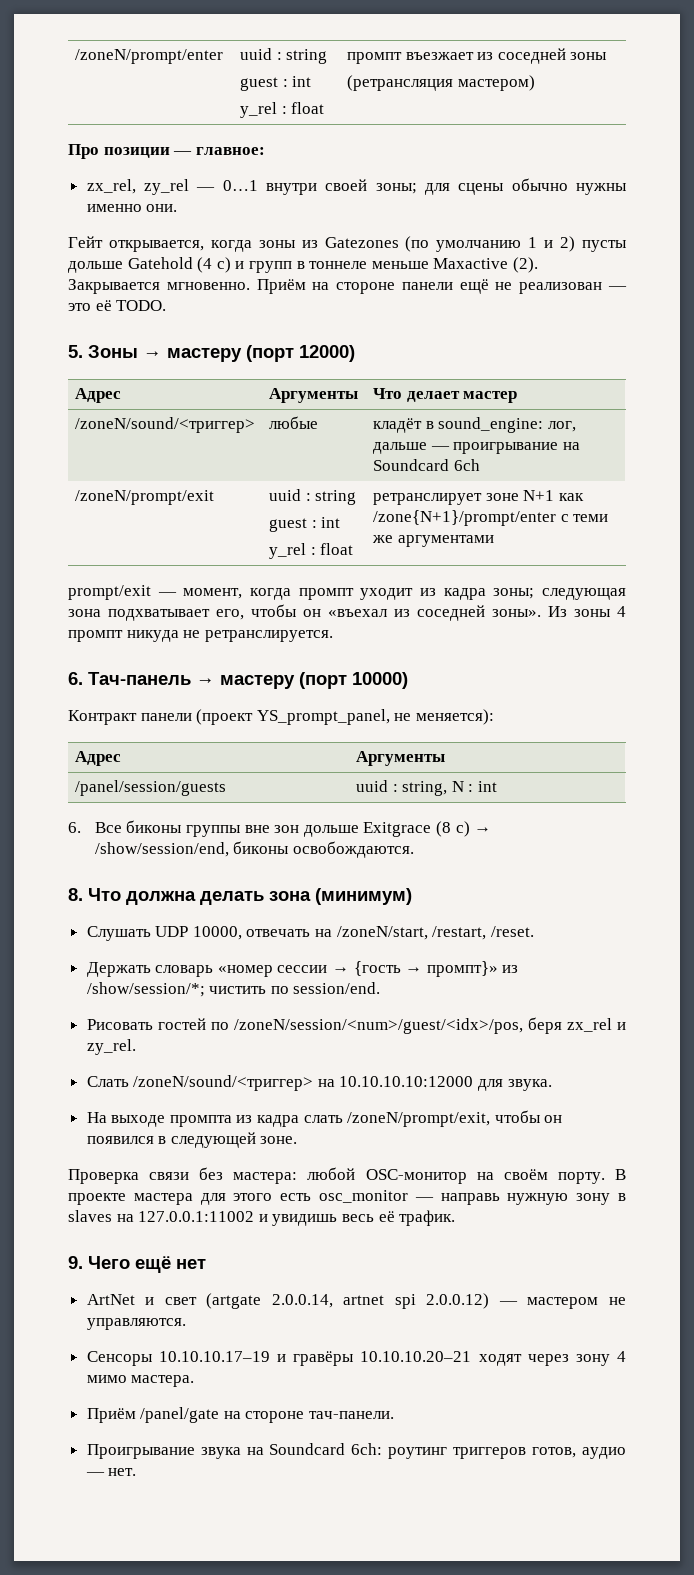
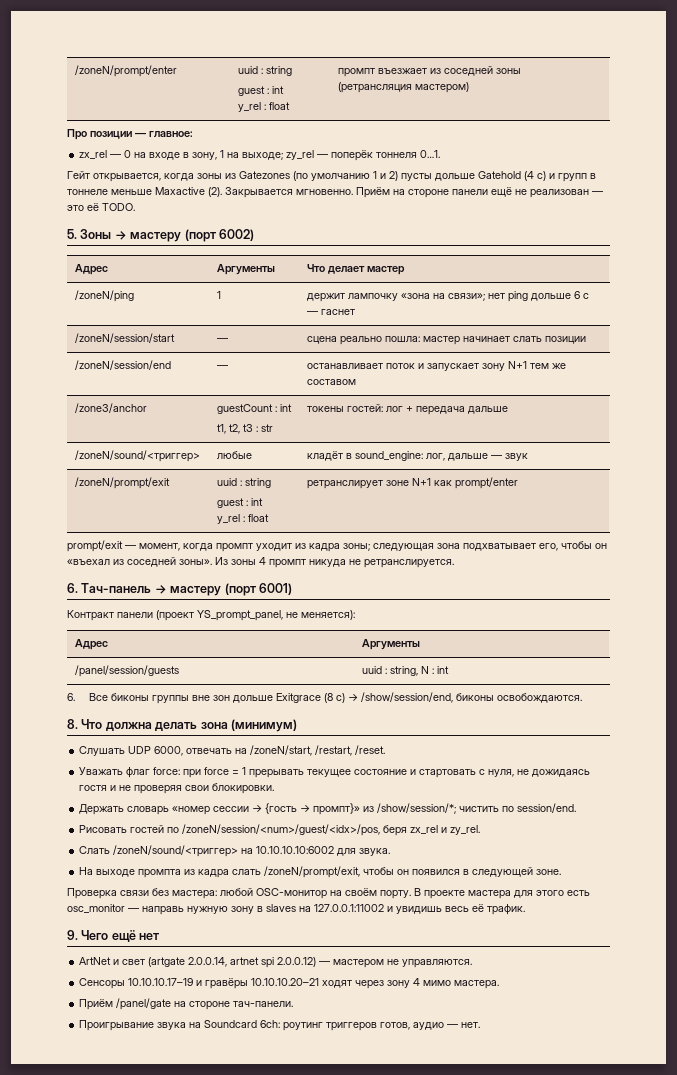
[86,178,627,195] [86,204,178,212] zx_rel, zy_rel — 0…1 внутри своей зоны; для сцены обычно нужны именно они. -> [79,150,441,161] zx_rel — 0 на входе в зону, 1 на выходе; zy_rel — поперёк тоннеля 0…1.
[299,345,355,362] 12000) -> [218,229,254,241] 6002)
(518, 397) none -> [75,290,135,302] [217,291,222,299] [307,291,590,302] [307,309,356,315] [75,333,176,343] [217,338,229,342] [307,336,587,345] [75,360,172,370] [217,365,229,369] [307,361,567,371] [307,379,357,385] [75,403,148,413] [217,404,293,414] [217,424,274,434] [307,404,509,415] // /zoneN/ping | 1 | держит лампочку «зона на связи»; нет ping дольше 6 с — гаснет // /zoneN/session/start | — | сцена реально пошла: мастер начинает слать позиции // /zoneN/session/end | — | останавливает поток и запускает зону N+1 тем же составом // /zone3/anchor | guestCount : int // t1, t2, t3 : str | токены гостей: лог + передача дальше
[453,442,580,454] [372,459,480,471] проигрывание на Soundcard 6ch -> [505,453,529,461] звук
[372,510,609,526] [371,535,494,547] /zone{N+1}/prompt/enter с теми же аргументами -> [455,477,519,489] prompt/enter
[352,672,408,689] 10000) -> [258,583,292,595] 6001)
[192,926,242,940] 10000, -> [154,746,184,756] 6000,
(534, 931) none -> [79,767,591,778] [79,783,275,794] // Уважать флаг force: при force = 1 прерывать текущее состояние и стартовать с нуля, не дожидаясь гостя и не проверяя свои блокировки.
[339,1076,474,1087] 10.10.10.10:12000 -> [256,846,335,854] 10.10.10.10:6002

